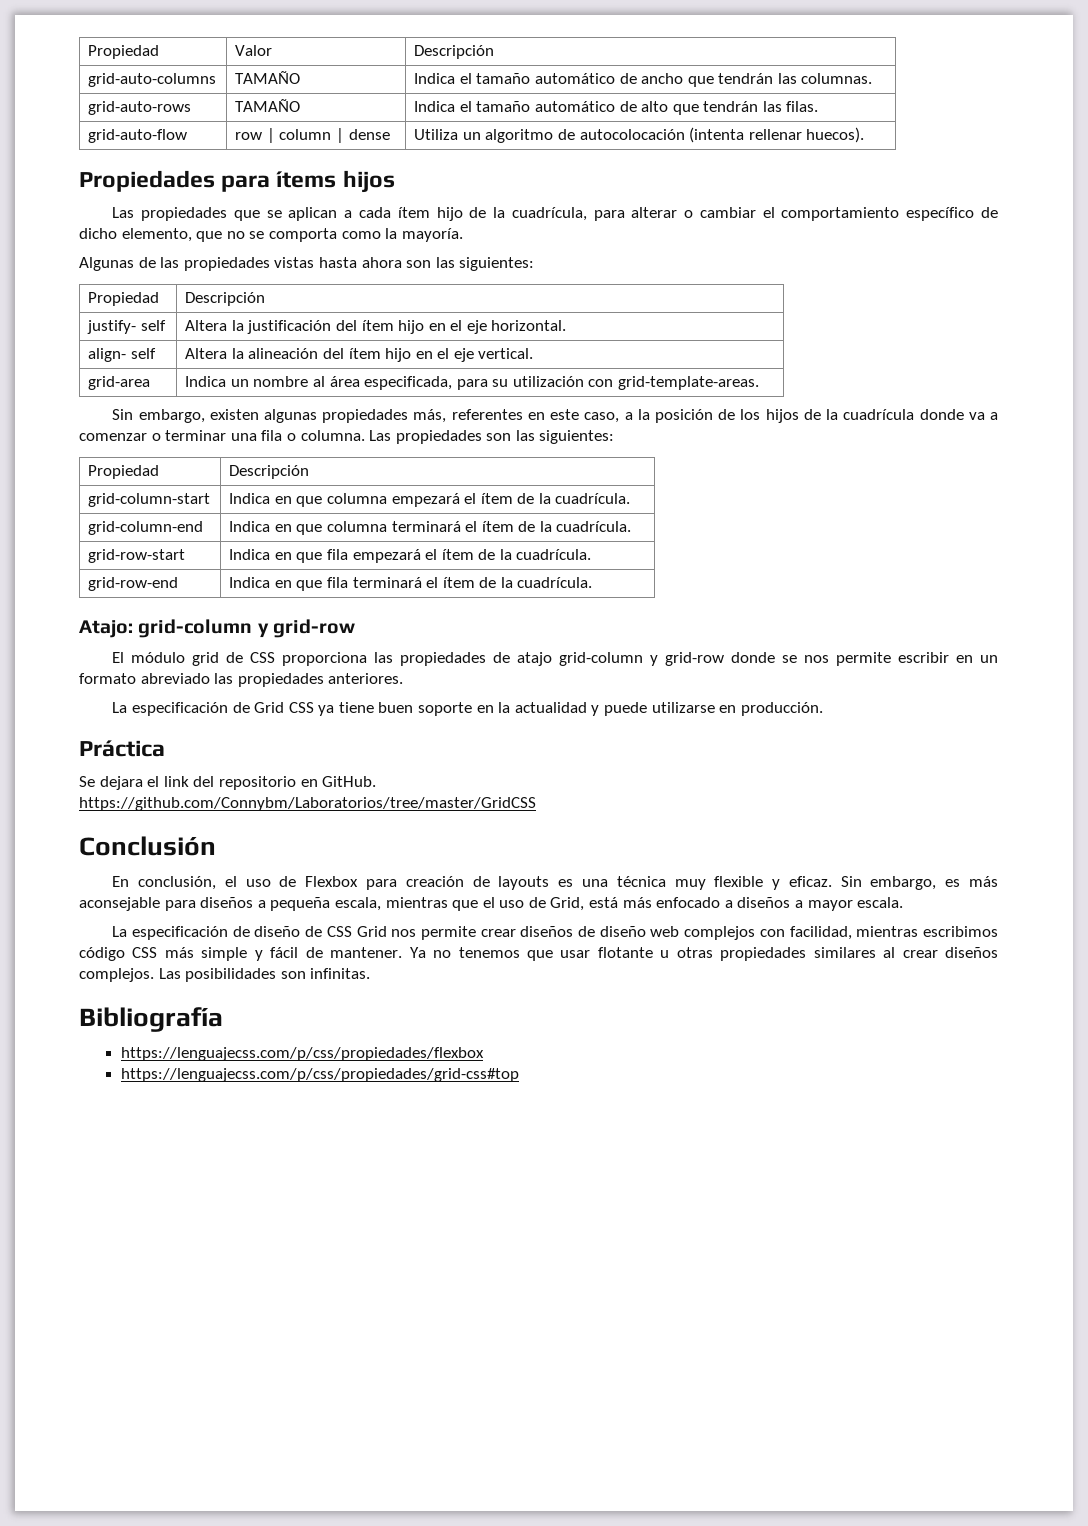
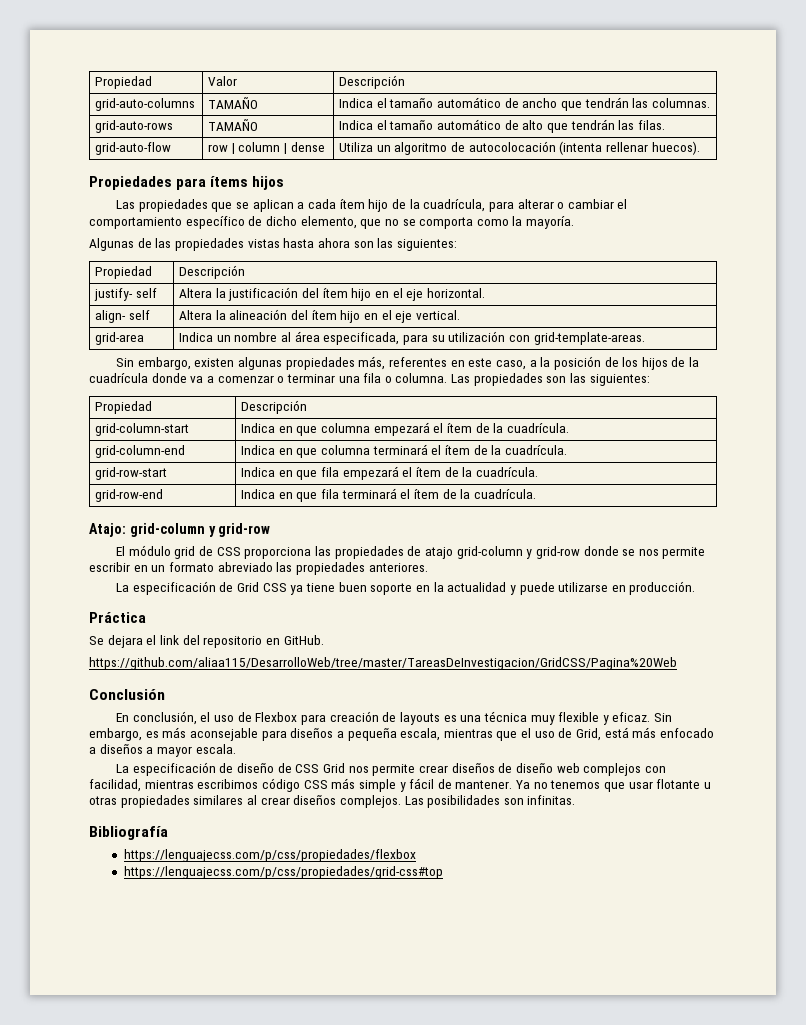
[79,797,536,811] https://github.com/Connybm/Laboratorios/tree/master/GridCSS -> [89,657,677,670] https://github.com/aliaa115/DesarrolloWeb/tree/master/TareasDeInvestigacion/GridCSS/Pagina%20Web

